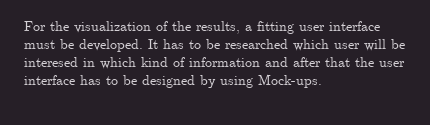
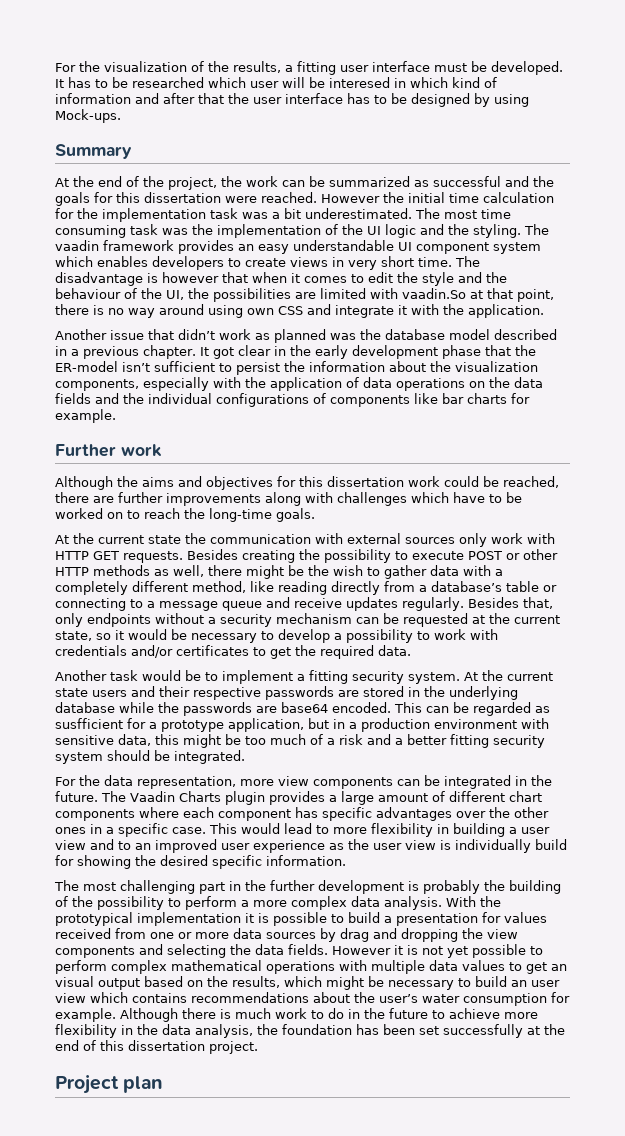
(322, 81) none -> [55,144,132,159] [55,176,554,190] [55,192,554,206] [55,208,511,222] [55,224,549,238] [55,240,541,254] [55,256,480,270] [55,272,507,286] [55,288,554,302] [55,304,544,318] [55,329,557,343] [55,345,536,359] [55,361,538,375] [55,377,543,391] [55,393,530,407] [55,409,116,423] [55,444,162,457] [55,476,559,490] [55,492,522,506] [55,508,315,522] [55,533,555,547] [55,549,558,563] [55,565,503,579] [55,581,557,595] [55,597,553,611] [55,613,560,627] [55,629,498,643] [55,645,411,659] [55,670,553,684] [55,686,518,700] [55,702,550,716] [55,718,549,732] [55,734,545,748] [55,750,245,764] [55,775,552,789] [55,791,542,805] [55,807,549,821] [55,823,550,837] [55,839,567,853] [55,855,346,869] [54,880,561,894] [55,896,501,910] [55,912,547,926] [55,928,518,942] [55,944,543,958] [55,960,567,974] [55,976,560,990] [55,992,570,1006] [55,1008,538,1022] [55,1024,565,1038] [55,1040,258,1054] [55,1075,164,1094] // Summary // At the end of the project, the work can be summarized as successful and the goals for this dissertation were reached. However the initial time calculation for the implementation task was a bit underestimated. The most time consuming task was the implementation of the UI logic and the styling. The vaadin framework provides an easy understandable UI component system which enables developers to create views in very short time. The disadvantage is however that when it comes to edit the style and the behaviour of the UI, the possibilities are limited with vaadin.So at that point, there is no way around using own CSS and integrate it with the application. // Another issue that didn’t work as planned was the database model described in a previous chapter. It got clear in the early development phase that the ER-model isn’t sufficient to persist the information about the visualization components, especially with the application of data operations on the data fields and the individual configurations of components like bar charts for example. // Further work // Although the aims and objectives for this dissertation work could be reached, there are further improvements along with challenges which have to be worked on to reach the long-time goals. // At the current state the communication with external sources only work with HTTP GET requests. Besides creating the possibility to execute POST or other HTTP methods as well, there might be the wish to gather data with a completely different method, like reading directly from a database’s table or connecting to a message queue and receive updates regularly. Besides that, only endpoints without a security mechanism can be requested at the current state, so it would be necessary to develop a possibility to work with credentials and/or certificates to get the required data. // Another task would be to implement a fitting security system. At the current state users and their respective passwords are stored in the underlying database while the passwords are base64 encoded. This can be regarded as susfficient for a prototype application, but in a production environment with sensitive data, this might be too much of a risk and a better fitting security system should be integrated. // For the data representation, more view components can be integrated in the future. The Vaadin Charts plugin provides a large amount of different chart components where each component has specific advantages over the other ones in a specific case. This would lead to more flexibility in building a user view and to an improved user experience as the user view is individually build for showing the desired specific information. // The most challenging part in the further development is probably the building of the possibility to perform a more complex data analysis. With the prototypical implementation it is possible to build a presentation for values received from one or more data sources by drag and dropping the view components and selecting the data fields. However it is not yet possible to perform complex mathematical operations with multiple data values to get an visual output based on the results, which might be necessary to build an user view which contains recommendations about the user’s water consumption for example. Although there is much work to do in the future to achieve more flexibility in the data analysis, the foundation has been set successfully at the end of this dissertation project. // Project plan

